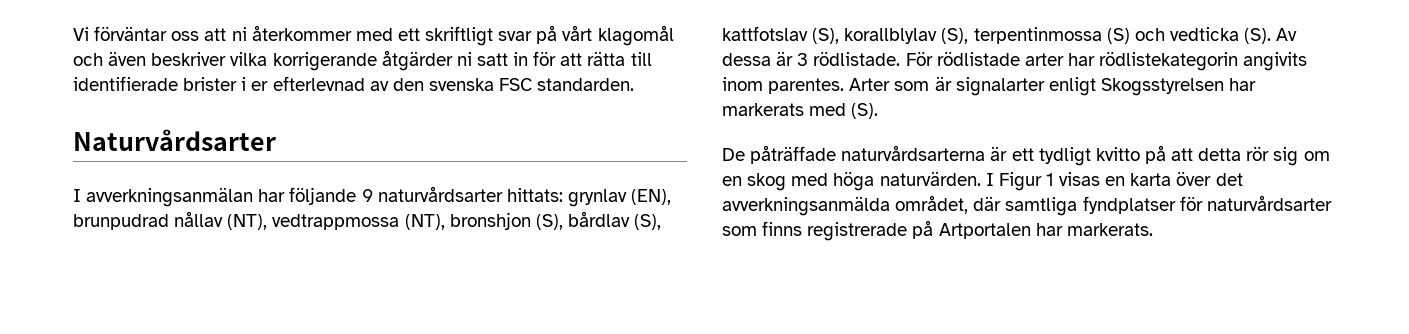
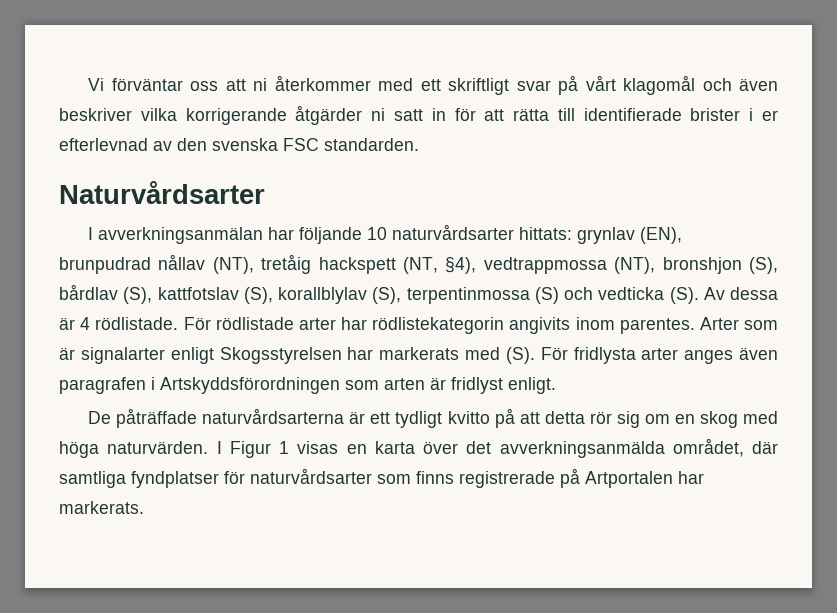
[361,189,373,202] 9 -> [367,227,388,240] 10
(268, 222) none -> [261,254,477,274] tretåig hackspett (NT, §4),
[797,53,809,66] 3 -> [80,317,91,330] 4
(879, 111) none -> [540,347,778,364] [59,377,556,394] För fridlysta arter anges även paragrafen i Artskyddsförordningen som arten är fridlyst enligt.

